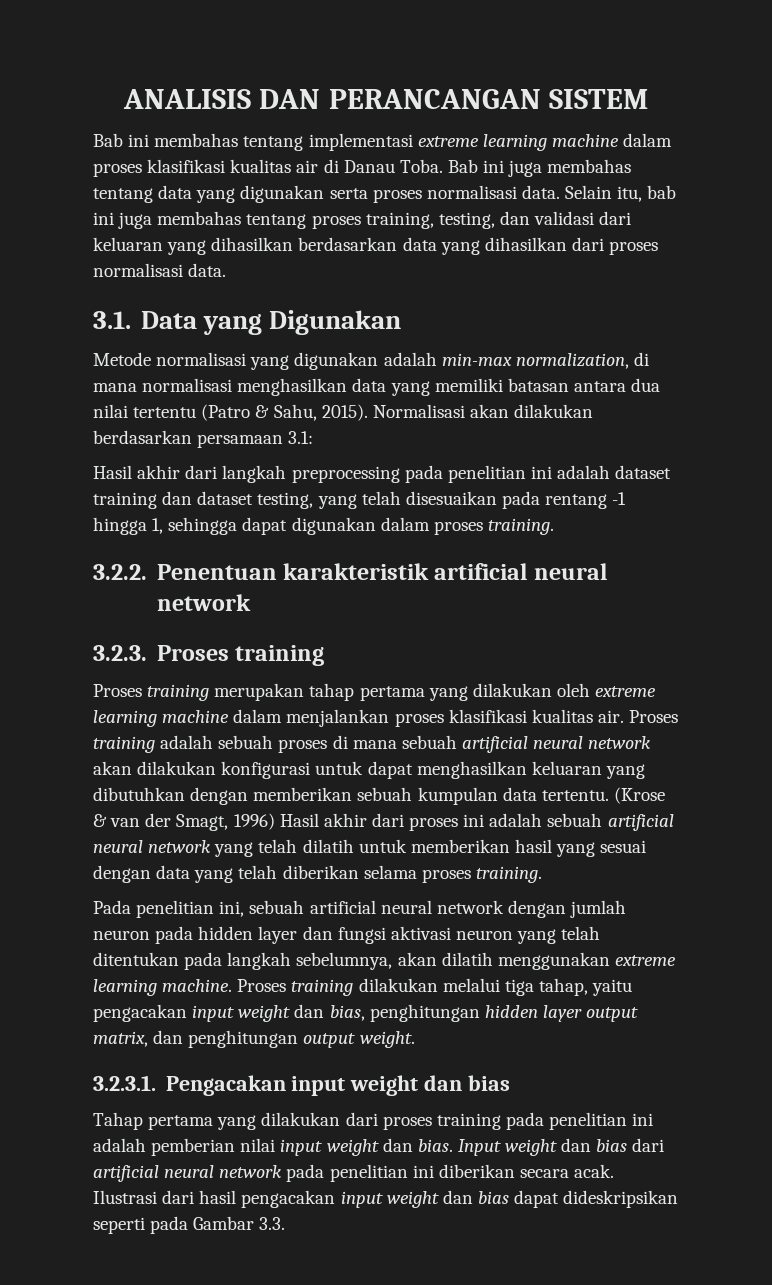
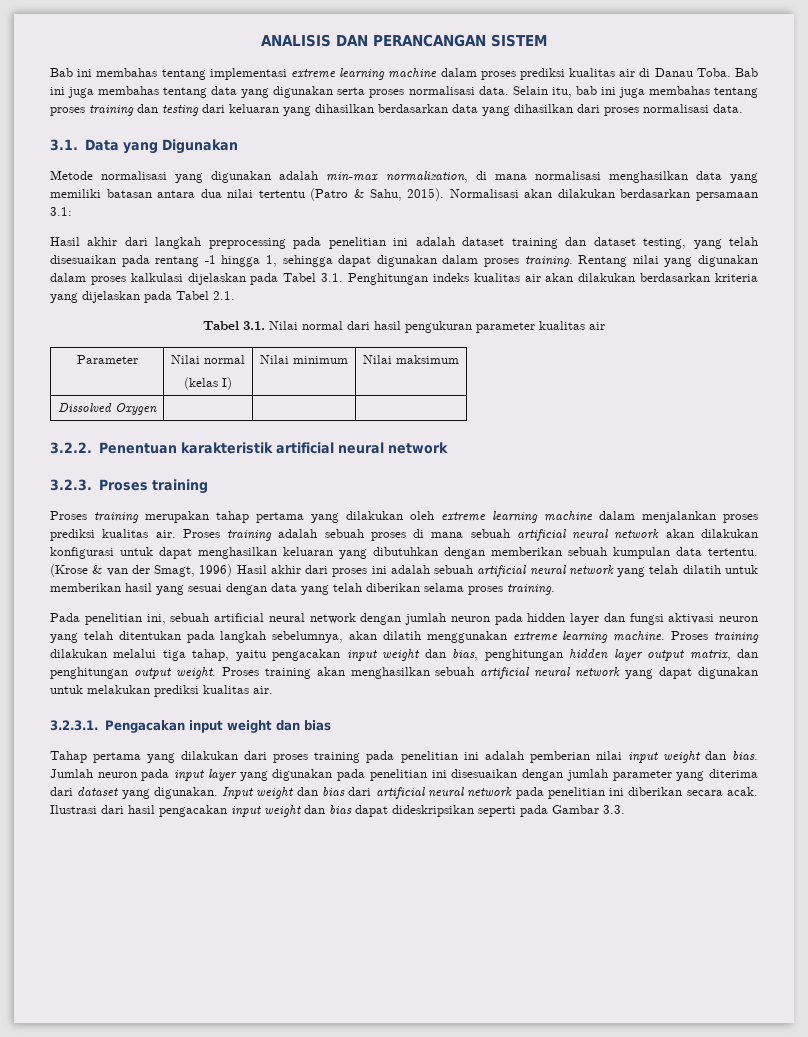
[147,159,226,173] klasifikasi -> [519,68,565,80] prediksi
[365,211,595,229] training, testing, dan validasi -> [89,104,199,116] training dan testing
(554, 526) none -> [578,255,759,267] [50,273,758,285] [50,291,235,303] [203,321,605,333] [76,355,138,364] [171,355,245,364] [184,377,232,390] [260,355,348,364] [362,355,459,364] [58,403,157,415] Rentang nilai yang digunakan dalam proses kalkulasi dijelaskan pada Tabel 3.1. Penghitungan indeks kualitas air akan dilakukan berdasarkan kriteria yang dijelaskan pada Tabel 2.1. // Tabel 3.1. Nilai normal dari hasil pengukuran parameter kualitas air // Parameter | Nilai normal // (kelas I) | Nilai minimum | Nilai maksimum // Dissolved Oxygen | | |
[448,709,527,723] klasifikasi -> [50,529,95,541] prediksi
(415, 1039) none -> [221,667,758,679] [50,685,273,697] Proses training akan menghasilkan sebuah artificial neural network yang dapat digunakan untuk melakukan prediksi kualitas air.
(453, 1145) none -> [50,769,759,781] [50,787,218,799] Jumlah neuron pada input layer yang digunakan pada penelitian ini disesuaikan dengan jumlah parameter yang diterima dari dataset yang digunakan.

